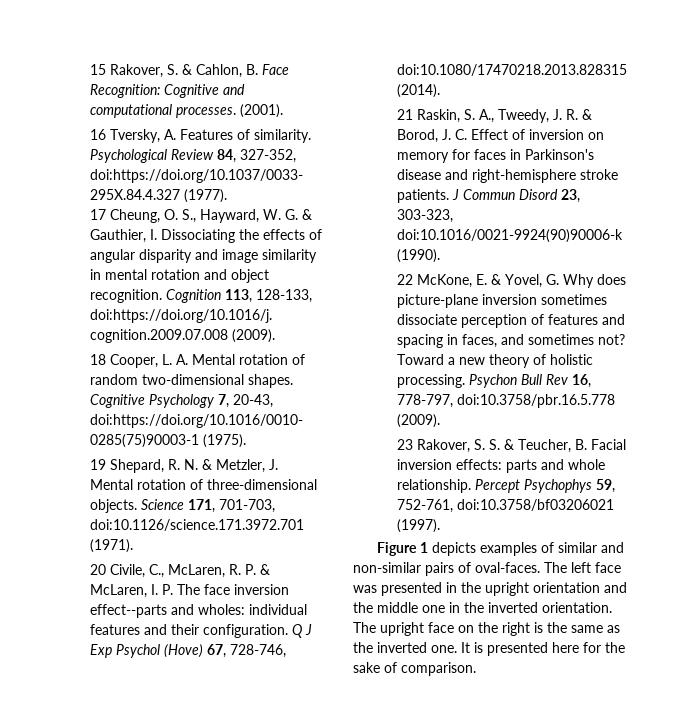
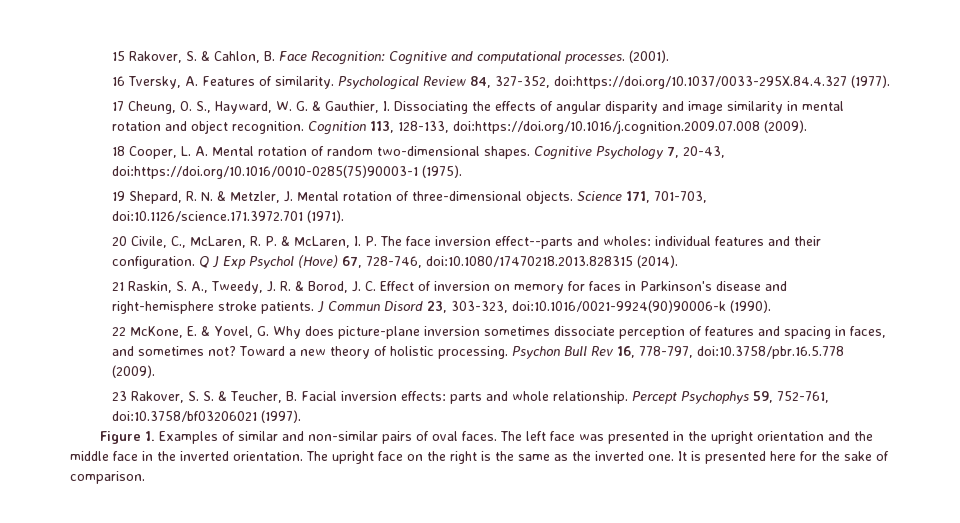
[420,542,538,556] 1 depicts examples -> [144,431,218,444] 1. Examples
[475,562,540,573] oval-faces. -> [431,431,497,441] oval faces.
[422,605,445,613] one -> [113,451,138,461] face

